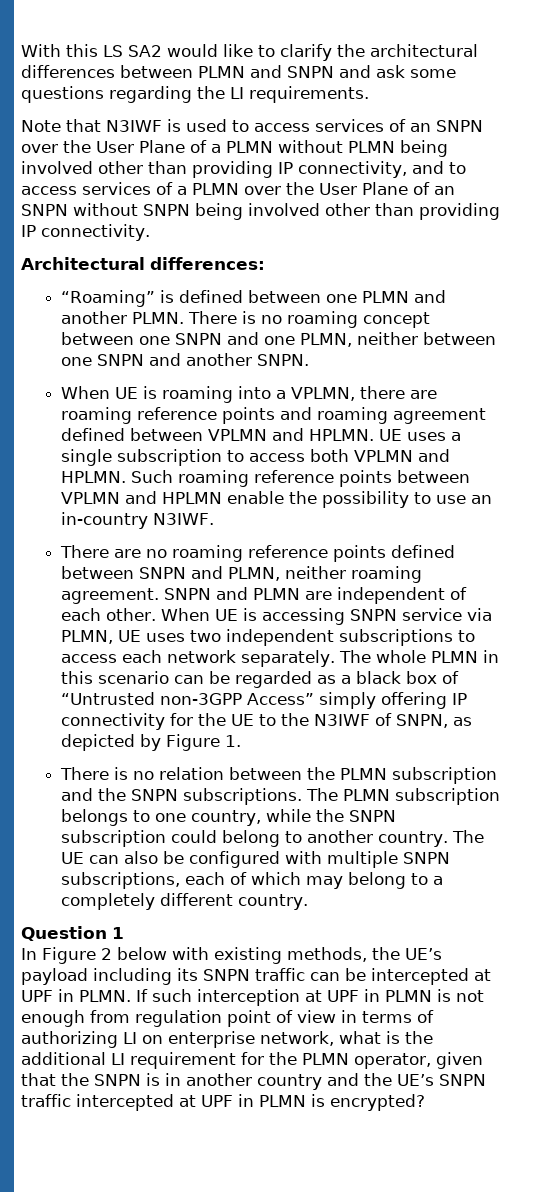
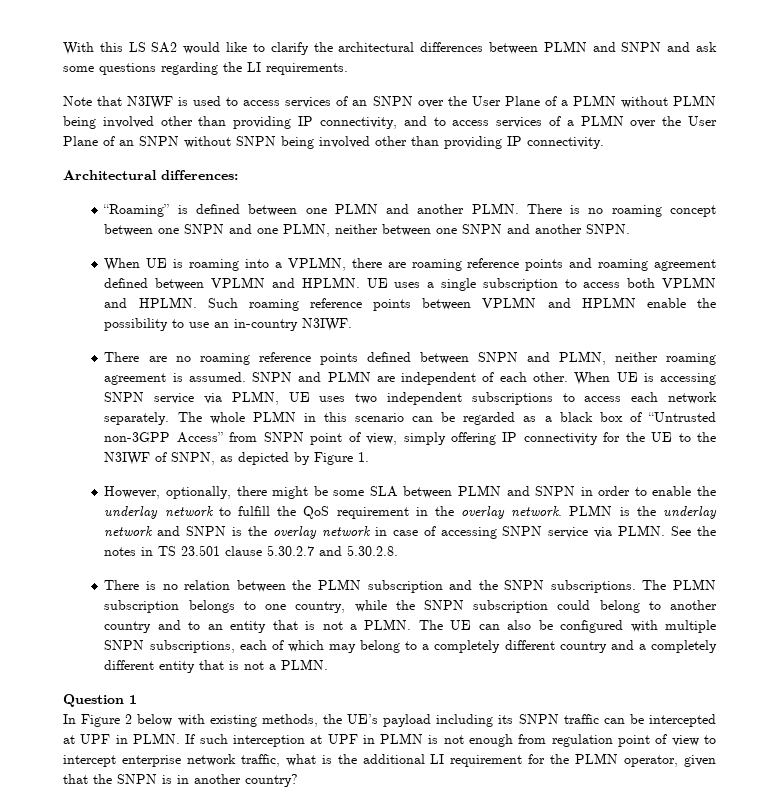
[60,588,159,604] agreement. -> [104,372,246,385] agreement is assumed.
(314, 699) none -> [229,432,398,445] from SNPN point of view,
(241, 741) none -> [104,485,716,499] [104,505,717,519] [104,525,717,539] [104,545,399,556] // However, optionally, there might be some SLA between PLMN and SNPN in order to enable the underlay network to fulfill the QoS requirement in the overlay network. PLMN is the underlay network and SNPN is the overlay network in case of accessing SNPN service via PLMN. See the notes in TS 23.501 clause 5.30.2.7 and 5.30.2.8.
[377,831,448,847] country. -> [104,619,412,633] country and to an entity that is not a PLMN.
[237,894,308,910] country. -> [559,640,717,653] [104,659,329,673] country and a completely different entity that is not a PLMN.
[341,1010,434,1023] [21,1031,334,1048] in terms of authorizing LI on enterprise network, -> [703,735,716,744] [63,754,280,767] to intercept enterprise network traffic,
[257,1073,486,1090] [21,1094,425,1111] country and the UE’s SNPN traffic intercepted at UPF in PLMN is encrypted? -> [245,774,298,787] country?

